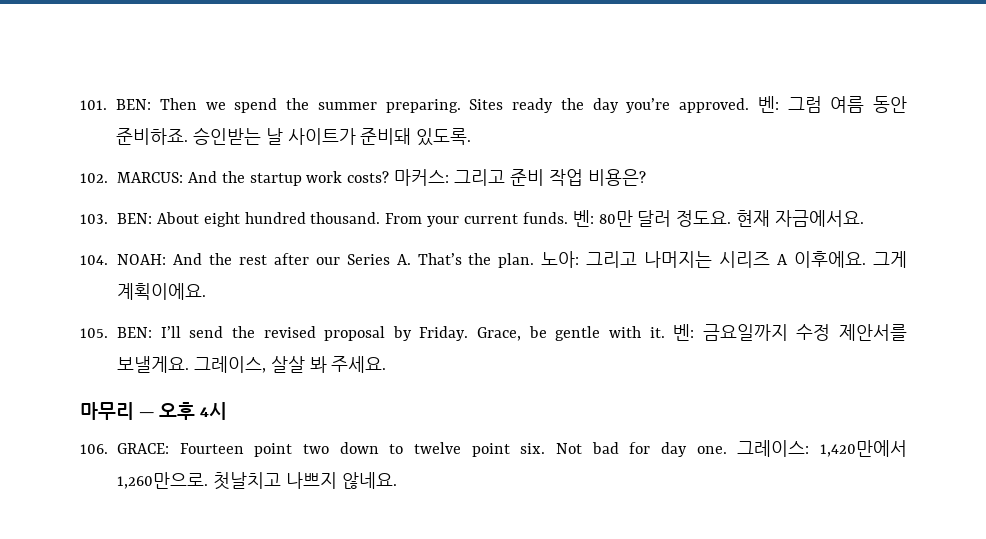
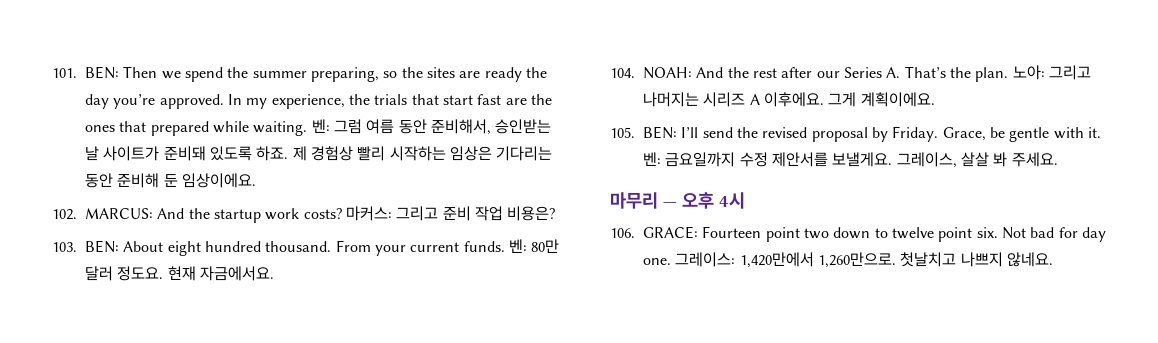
[385,99,504,113] preparing. Sites -> [310,67,481,82] preparing, so the sites are
(749, 105) none -> [227,94,552,109] [85,121,308,136] In my experience, the trials that start fast are the ones that prepared while waiting.
[116,128,188,145] 준비하죠. -> [430,119,491,135] 준비해서,
[416,128,472,146] 있도록. -> [209,146,553,161] [85,173,256,188] 있도록 하죠. 제 경험상 빨리 시작하는 임상은 기다리는 동안 준비해 둔 임상이에요.

